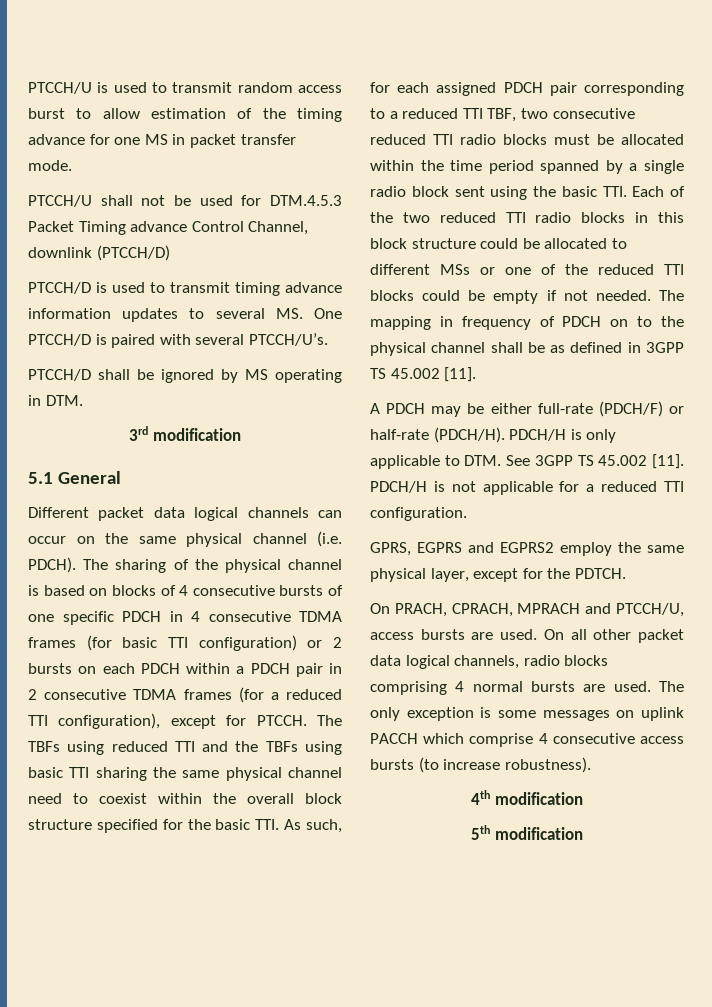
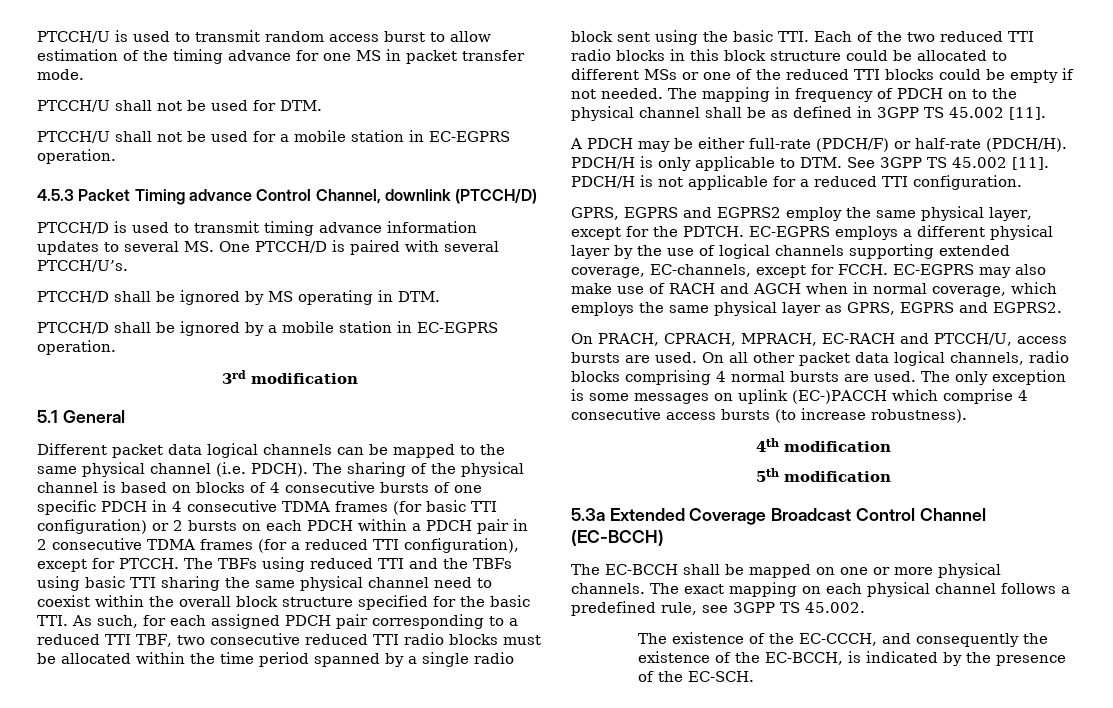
[269,195,342,206] DTM.4.5.3 -> [280,100,322,111] [37,130,510,143] [37,149,116,164] [37,189,74,201] DTM. // PTCCH/U shall not be used for a mobile station in EC-EGPRS operation. // 4.5.3
(83, 400) none -> [37,321,498,336] [37,340,116,355] // PTCCH/D shall be ignored by a mobile station in EC-EGPRS operation.
[28,536,95,544] occur on -> [369,444,475,458] be mapped to
(626, 573) none -> [749,225,1053,240] [571,244,1010,259] [571,264,1046,278] [571,282,1057,297] [571,301,1062,316] EC-EGPRS employs a different physical layer by the use of logical channels supporting extended coverage, EC-channels, except for FCCH. EC-EGPRS may also make use of RACH and AGCH when in normal coverage, which employs the same physical layer as GPRS, EGPRS and EGPRS2.
[517,603,581,614] MPRACH -> [741,333,895,346] MPRACH, EC-RACH
[370,733,418,744] PACCH -> [792,390,887,404] (EC-)PACCH
(583, 833) none -> [571,508,986,525] [571,530,664,546] [571,563,1001,578] [571,582,1070,597] [571,601,865,616] [637,632,1048,647] [637,651,1066,666] [637,671,754,682] // 5.3a Extended Coverage Broadcast Control Channel (EC-BCCH) // The EC-BCCH shall be mapped on one or more physical channels. The exact mapping on each physical channel follows a predefined rule, see 3GPP TS 45.002. // The existence of the EC-CCCH, and consequently the existence of the EC-BCCH, is indicated by the presence of the EC-SCH.

